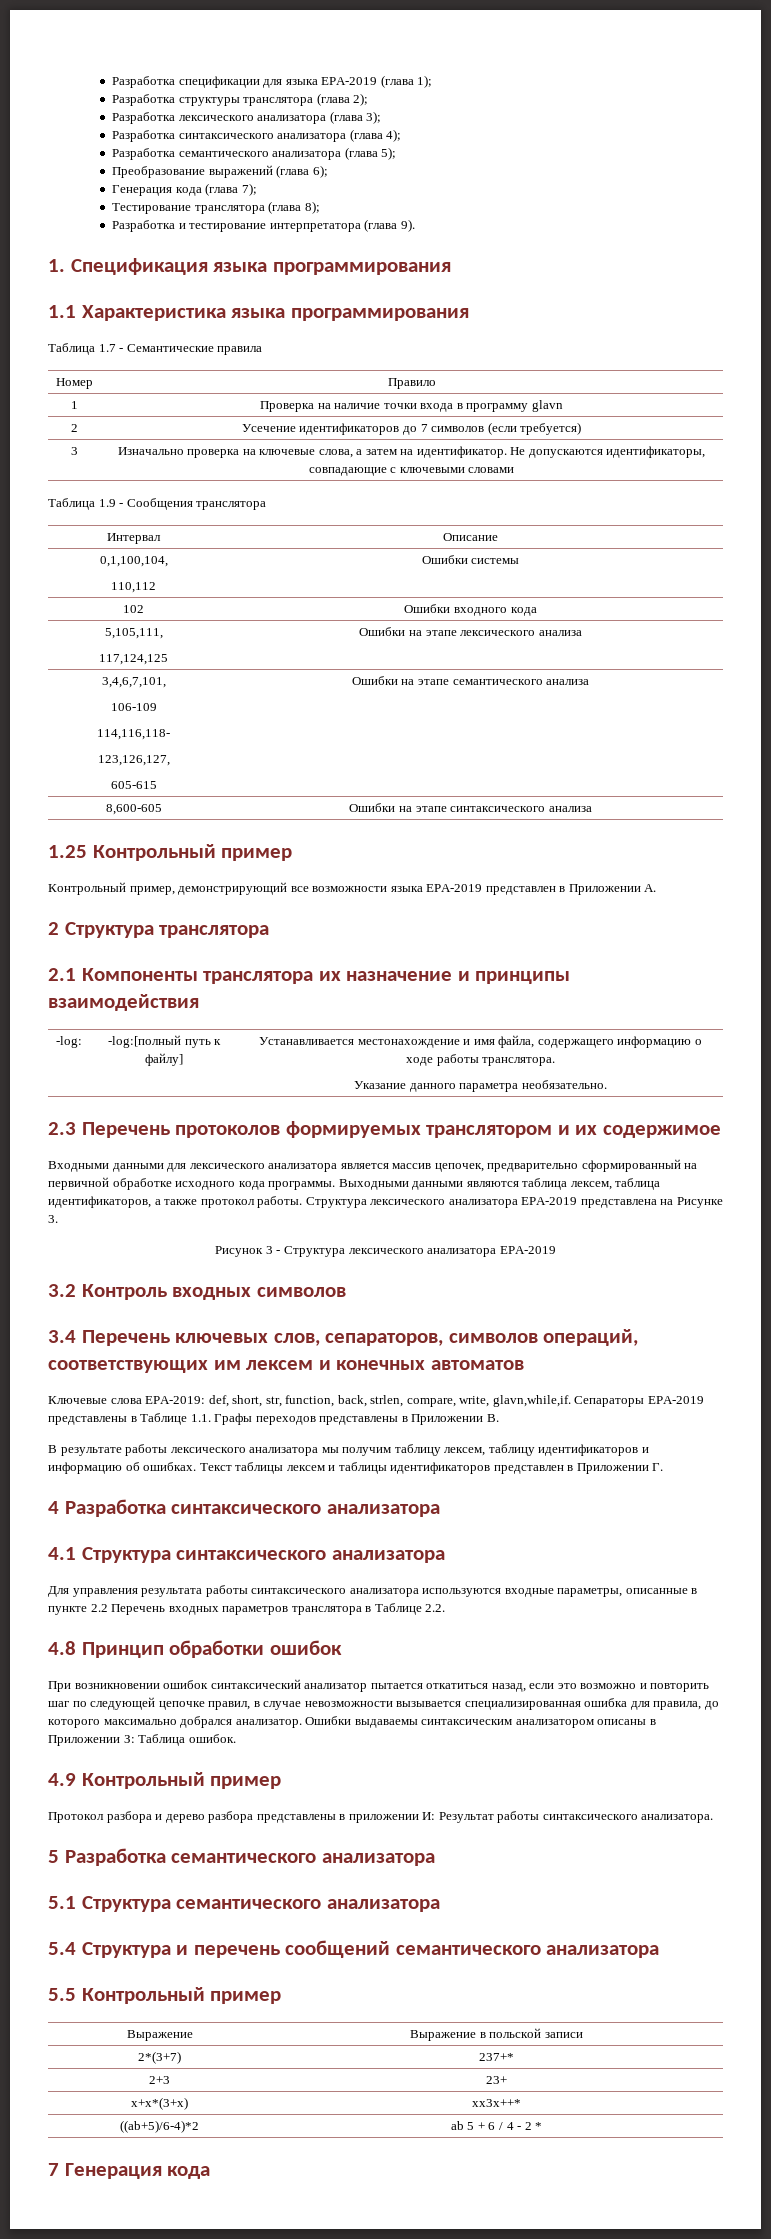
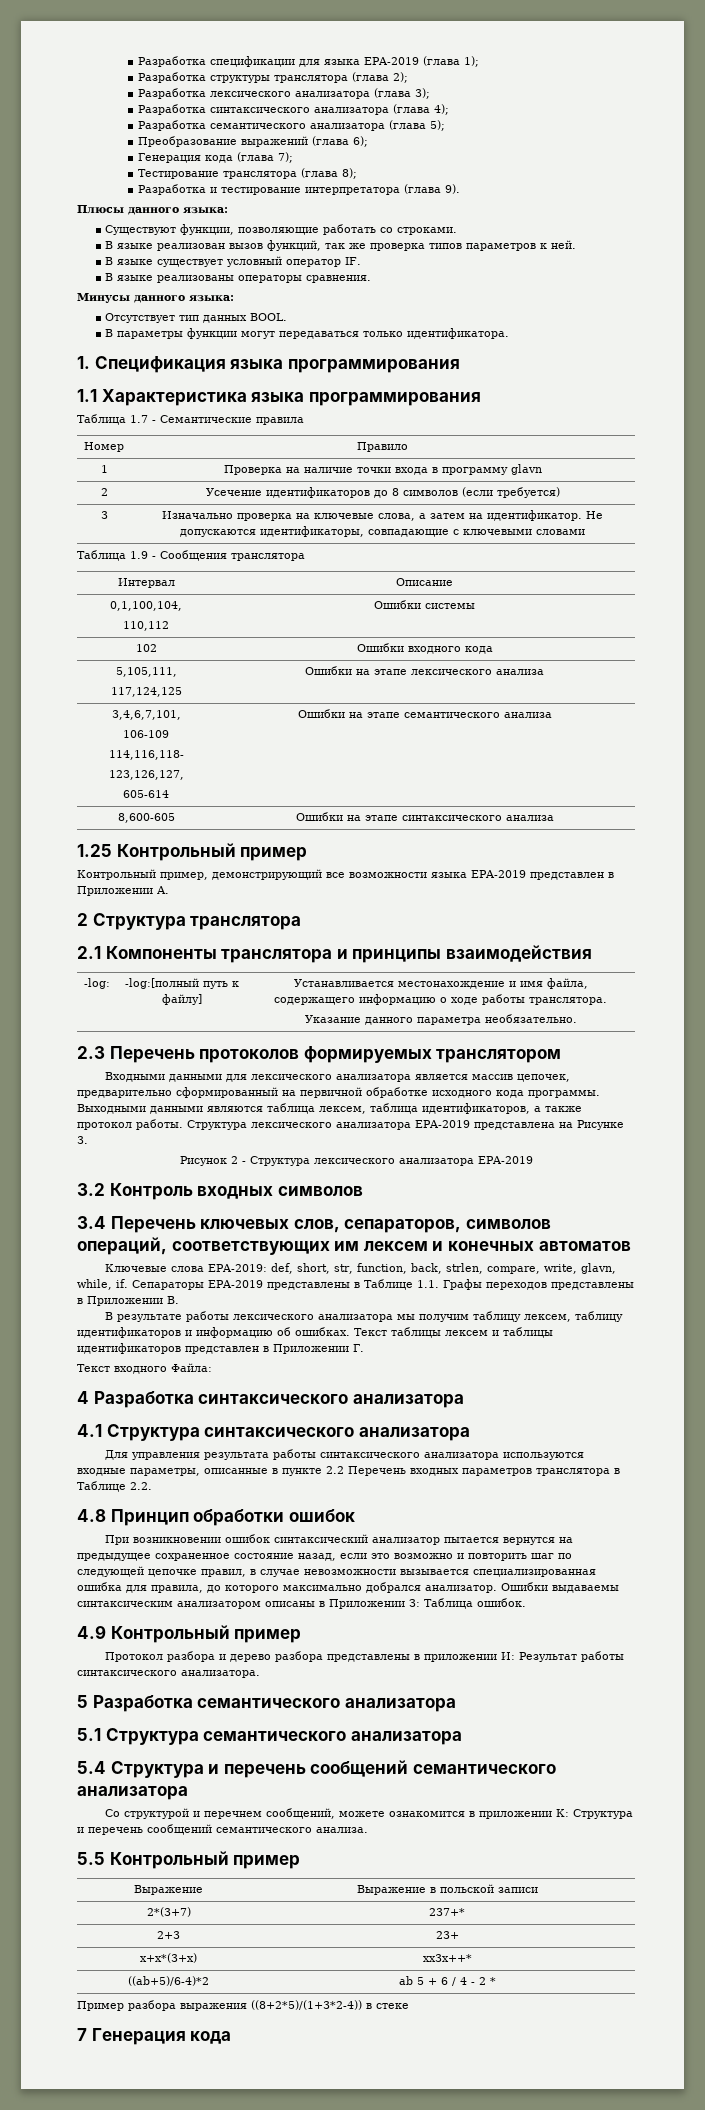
(415, 225) none -> [77,205,228,215] [105,224,458,235] [105,240,577,251] [105,256,362,267] [105,273,372,283] [77,293,234,303] [105,313,288,323] [105,328,510,339] // Плюсы данного языка: // Существуют функции, позволяющие работать со строками. // В языке реализован вызов функций, так же проверка типов параметров к ней. // В языке существует условный оператор IF. // В языке реализованы операторы сравнения. // Минусы данного языка: // Отсутствует тип данных BOOL. // В параметры функции могут передаваться только идентификатора.
[420,424,428,432] 7 -> [391,488,399,496] 8
[110,781,157,789] 605-615 -> [123,790,169,798] 605-614
[318,971,453,981] их назначение -> (333, 956) none
[557,1125,721,1138] и их содержимое -> (562, 1056) none
[265,1246,273,1254] 3 -> [230,1156,238,1164] 2
[492,1395,571,1407] glavn,while,if. -> [581,1263,617,1274] [77,1279,128,1290] glavn, while, if.
(664, 1467) none -> [77,1363,212,1374] // Текст входного Файла:
[426,1683,489,1689] откатиться -> [503,1537,574,1545] [77,1553,294,1561] вернутся на предыдущее сохраненное состояние
(660, 1951) none -> [105,1808,634,1819] [77,1824,368,1835] // Со структурой и перечнем сообщений, можете ознакомится в приложении К: Структура и перечень сообщений семантического анализа.
(543, 2126) none -> [77,2000,409,2011] // Пример разбора выражения ((8+2*5)/(1+3*2-4)) в стеке

